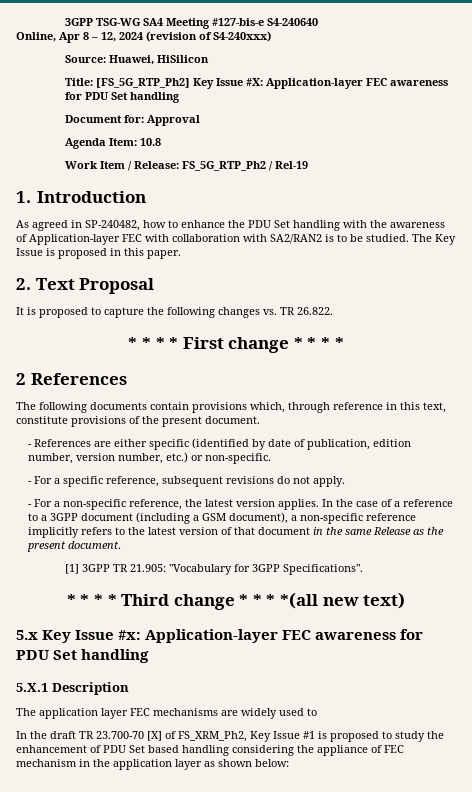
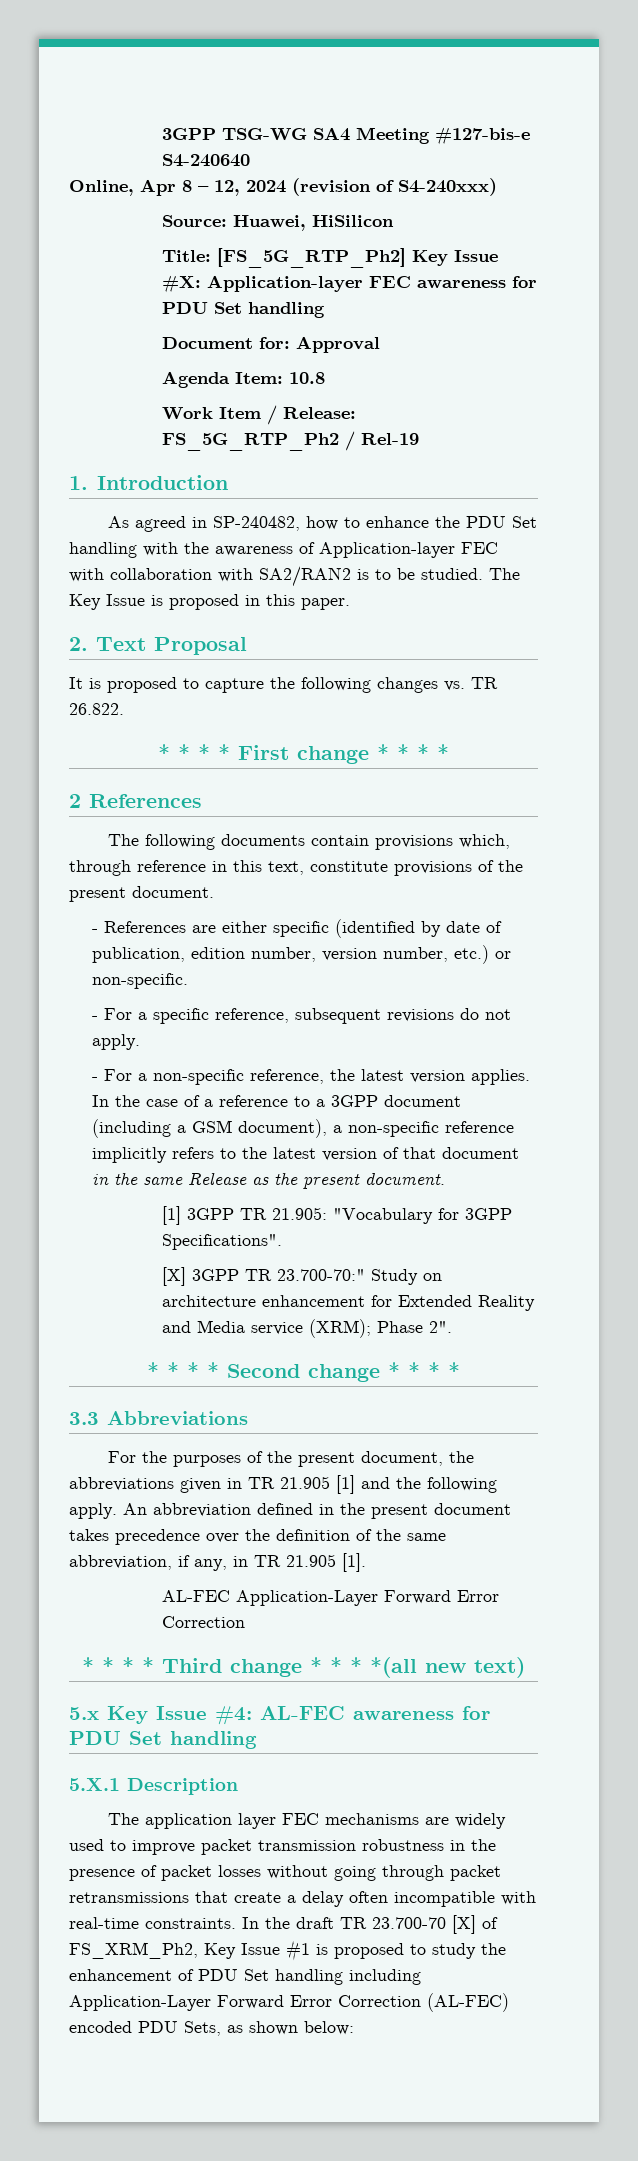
(363, 569) none -> [162,1267,443,1286] [162,1295,536,1311] [162,1319,453,1338] [147,1362,460,1382] [69,1411,248,1425] [107,1451,474,1467] [69,1475,497,1494] [69,1503,511,1519] [69,1529,446,1545] [69,1553,366,1572] [162,1590,500,1606] [162,1616,246,1628] // [X] 3GPP TR 23.700-70:" Study on architecture enhancement for Extended Reality and Media service (XRM); Phase 2". // * * * * Second change * * * * // 3.3 Abbreviations // For the purposes of the present document, the abbreviations given in TR 21.905 [1] and the following apply. An abbreviation defined in the present document takes precedence over the definition of the same abbreviation, if any, in TR 21.905 [1]. // AL-FEC Application-Layer Forward Error Correction
[118,629,312,643] #x: Application-layer FEC -> [215,1706,345,1725] #4: AL-FEC
(317, 712) // -> [132,1839,496,1855] [69,1865,501,1881] [69,1891,536,1907] [69,1917,236,1929] improve packet transmission robustness in the presence of packet losses without going through packet retransmissions that create a delay often incompatible with real-time constraints.
[148,745,404,756] [16,759,202,770] based handling considering the appliance of FEC mechanism in the application layer -> [275,1969,421,1985] [69,1993,509,2012] [69,2021,221,2036] handling including Application-Layer Forward Error Correction (AL-FEC) encoded PDU Sets,

